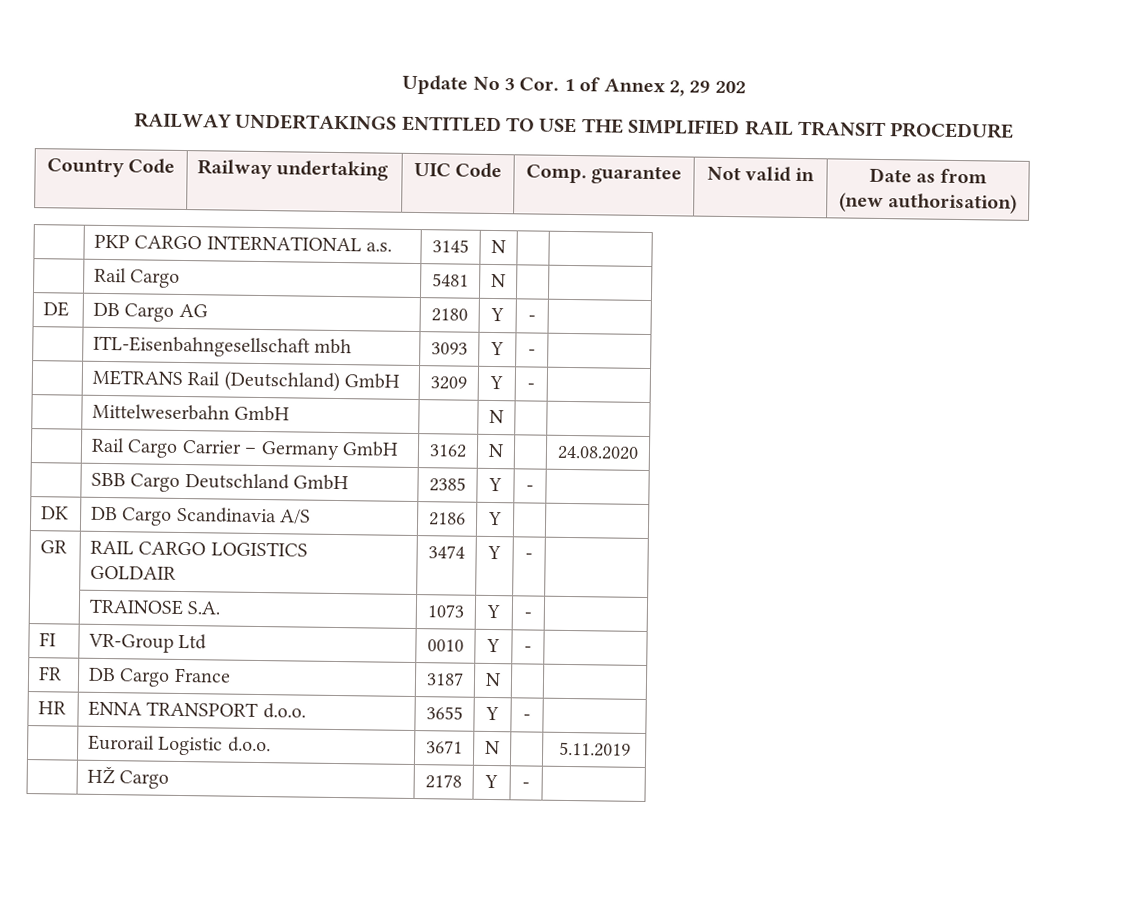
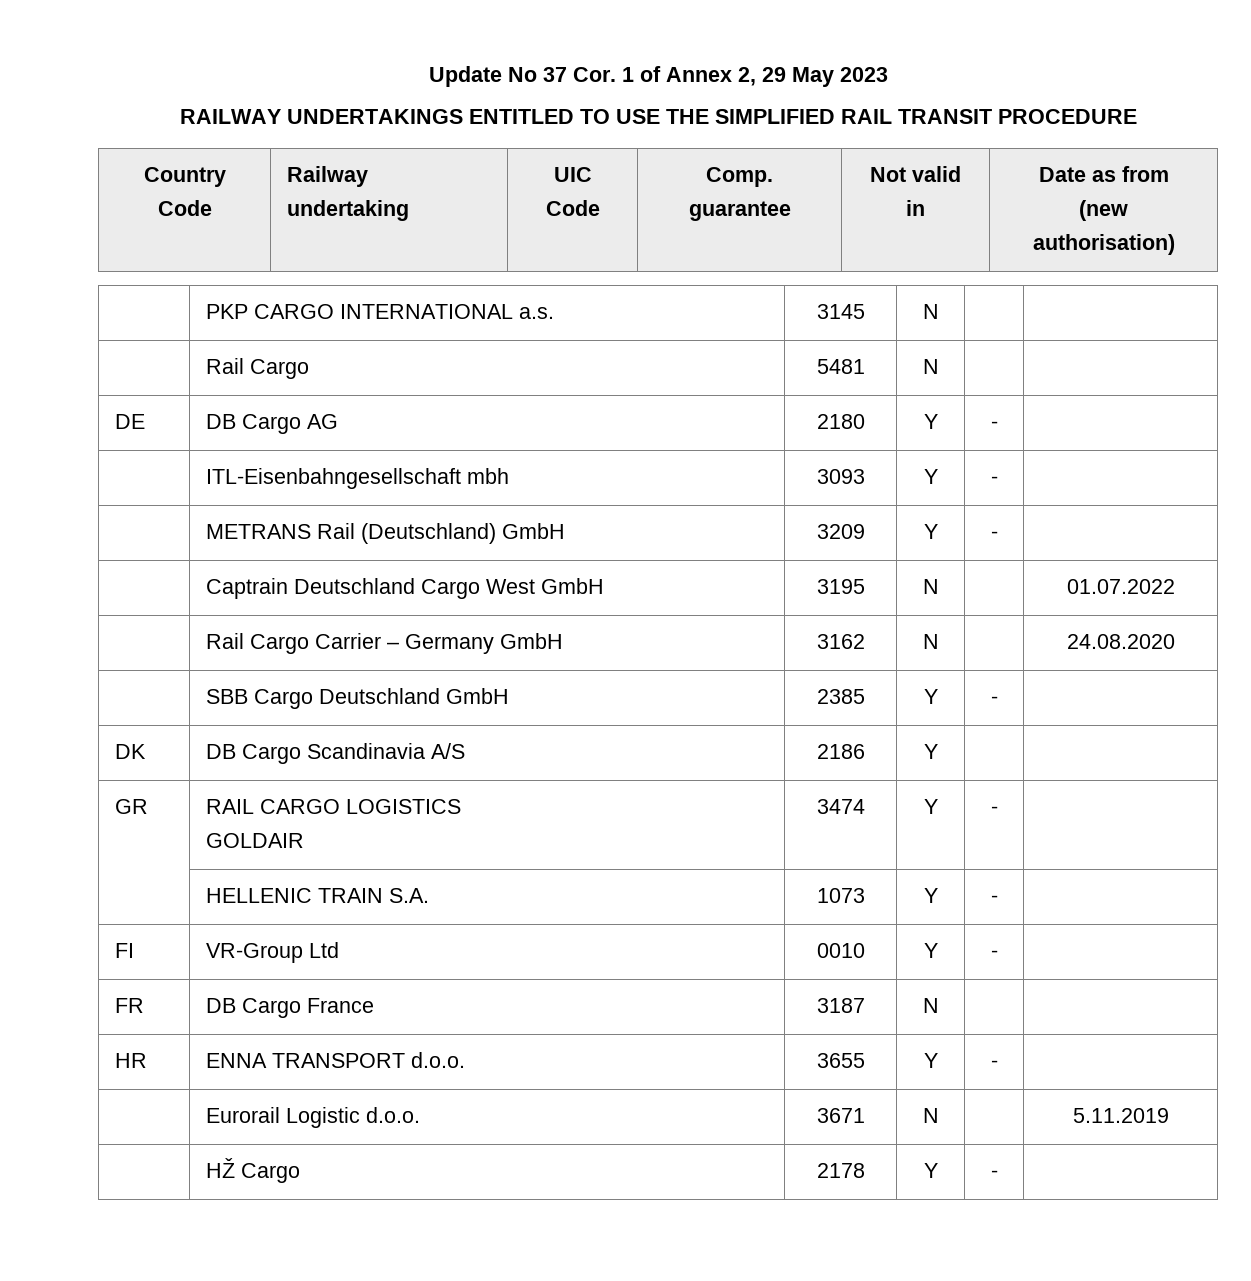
[503,78,515,91] 3 -> [542,67,567,82] 37
[714,80,746,94] 202 -> [791,67,888,87] May 2023
[92,403,291,422] [489,409,504,424] Mittelweserbahn GmbH | | N | | -> [205,578,604,599] [816,579,865,594] [922,579,939,594] [1066,579,1175,594] Captrain Deutschland Cargo West GmbH | 3195 | N | | 01.07.2022
[89,598,185,616] TRAINOSE -> [205,888,383,903] HELLENIC TRAIN

